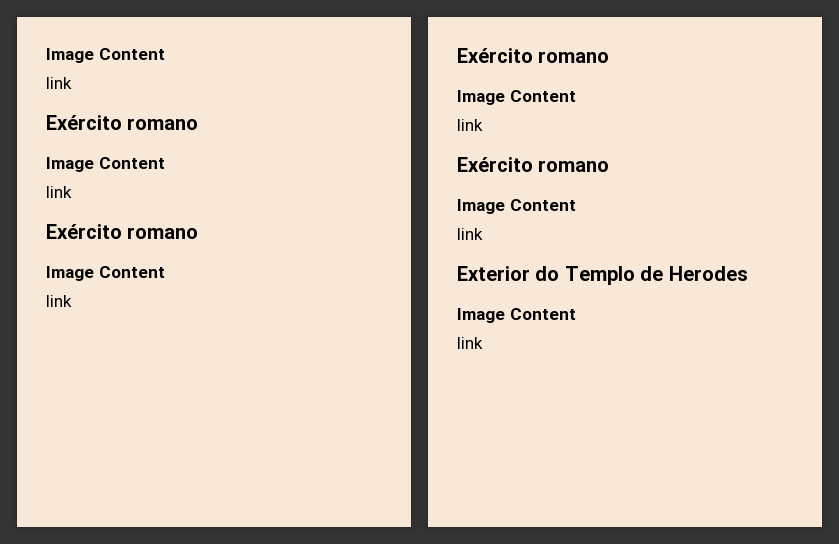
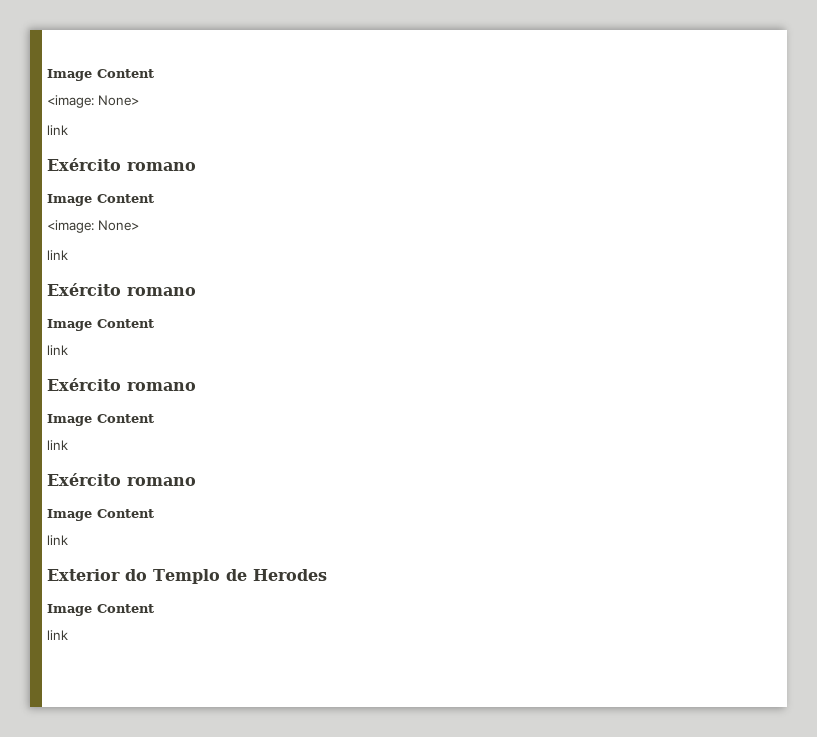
[46,48,165,63] [46,77,72,89] [46,115,199,130] [46,157,165,172] Image Content // link // Exército romano // Image Content -> [47,69,154,81] [47,95,139,108] [47,125,68,135] [47,158,196,171] [47,194,154,206] [47,220,139,233] Image Content // <image: None> // link // Exército romano // Image Content // <image: None>

